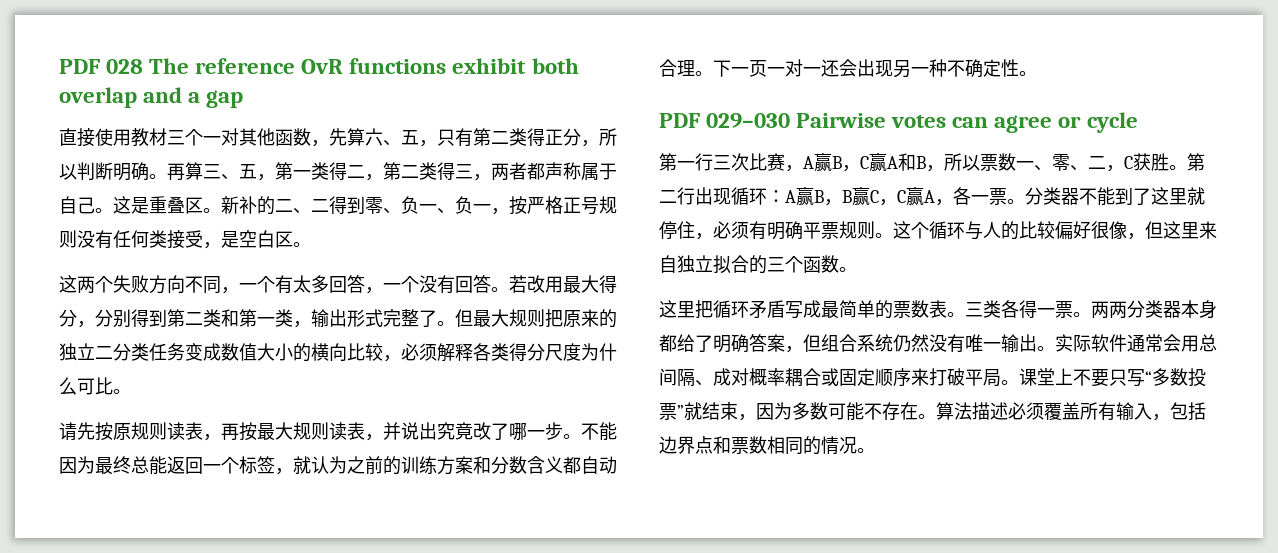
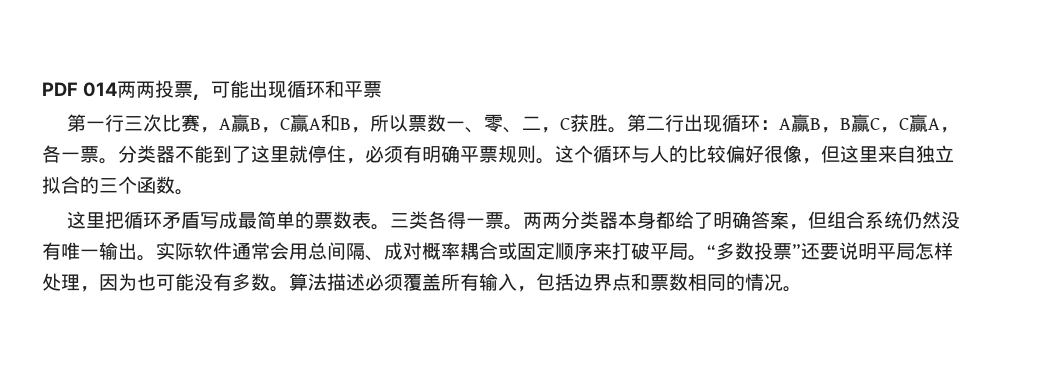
[59,58,579,74] [59,87,244,108] [59,128,617,147] [59,162,617,181] [59,196,617,215] [59,230,311,249] [59,275,617,294] [59,309,617,328] [59,343,617,362] [59,377,131,395] [59,422,617,441] [59,456,617,475] [659,59,1037,78] [659,112,1138,133] PDF 028 The reference OvR functions exhibit both overlap and a gap // 直接使用教材三个一对其他函数，先算六、五，只有第二类得正分，所以判断明确。再算三、五，第一类得二，第二类得三，两者都声称属于自己。这是重叠区。新补的二、二得到零、负一、负一，按严格正号规则没有任何类接受，是空白区。 // 这两个失败方向不同，一个有太多回答，一个没有回答。若改用最大得分，分别得到第二类和第一类，输出形式完整了。但最大规则把原来的独立二分类任务变成数值大小的横向比较，必须解释各类得分尺度为什么可比。 // 请先按原规则读表，再按最大规则读表，并说出究竟改了哪一步。不能因为最终总能返回一个标签，就认为之前的训练方案和分数含义都自动合理。下一页一对一还会出现另一种不确定性。 // PDF 029–030 Pairwise votes can agree or cycle -> [42,80,383,100] PDF 014两两投票，可能出现循环和平票
[1019,368,1145,387] 课堂上不要只写 -> (707, 258) none
[684,402,918,421] 就结束，因为多数可能不存在 -> [801,242,953,260] [42,273,270,292] 还要说明平局怎样处理，因为也可能没有多数

